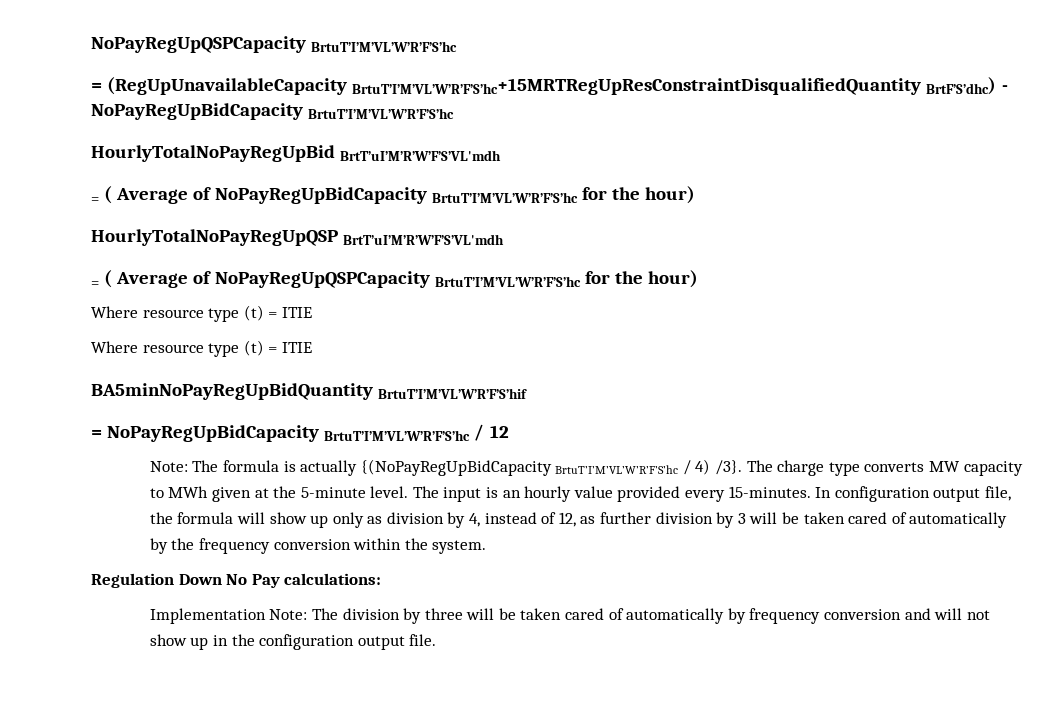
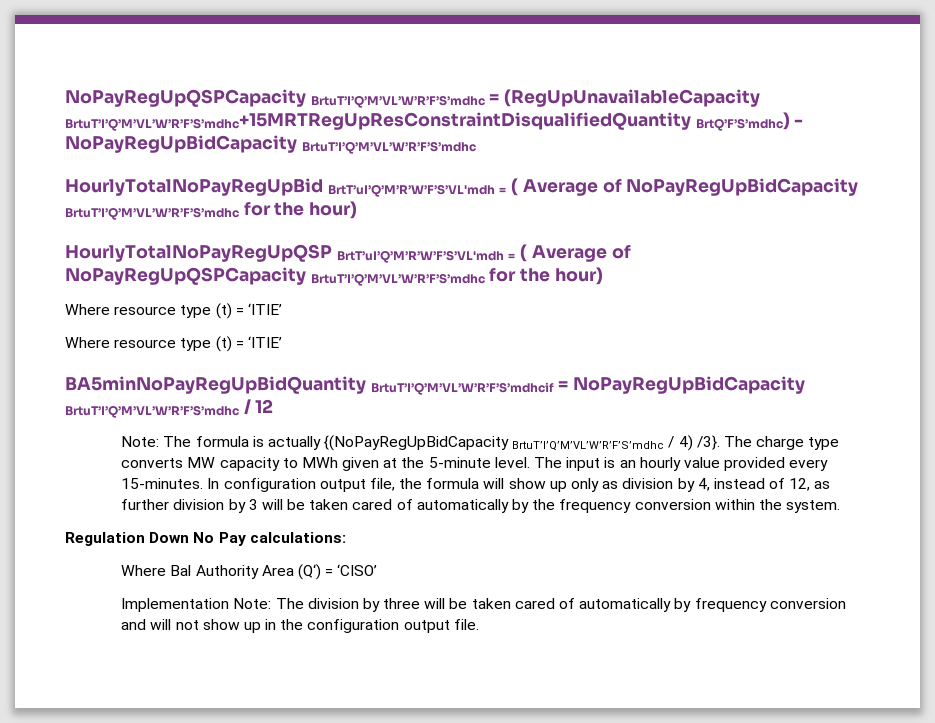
[91,36,458,53] NoPayRegUpQSPCapacity BrtuT’I’M’VL’W’R’F’S’hc // -> [65,89,485,108] NoPayRegUpQSPCapacity BrtuT’I’Q’M’VL’W’R’F’S’mdhc
[352,77,997,95] BrtuT’I’M’VL’W’R’F’S’hc+15MRTRegUpResConstraintDisqualifiedQuantity BrtF’S’dhc) -> [65,112,790,131] BrtuT’I’Q’M’VL’W’R’F’S’mdhc+15MRTRegUpResConstraintDisqualifiedQuantity BrtQ’F’S’mdhc)
[308,108,455,119] BrtuT’I’M’VL’W’R’F’S’hc -> [301,141,476,154] BrtuT’I’Q’M’VL’W’R’F’S’mdhc
[340,150,502,161] BrtT’uI’M’R’W’F’S’VL'mdh // -> [327,184,495,197] BrtT’uI’Q’M’R’W’F’S’VL'mdh
[431,192,578,203] BrtuT’I’M’VL’W’R’F’S’hc -> [65,207,239,220] BrtuT’I’Q’M’VL’W’R’F’S’mdhc
[343,234,505,245] BrtT’uI’M’R’W’F’S’VL'mdh // -> [336,250,504,263] BrtT’uI’Q’M’R’W’F’S’VL'mdh
[434,276,581,287] BrtuT’I’M’VL’W’R’F’S’hc -> [310,273,485,286] BrtuT’I’Q’M’VL’W’R’F’S’mdhc
[281,307,312,318] [91,340,312,357] ITIE // Where resource type (t) = ITIE -> [247,303,282,315] [65,336,282,352] ‘ITIE’ // Where resource type (t) = ‘ITIE’
[378,388,528,399] BrtuT’I’M’VL’W’R’F’S’hif // -> [370,382,554,395] BrtuT’I’Q’M’VL’W’R’F’S’mdhcif
[324,430,471,441] BrtuT’I’M’VL’W’R’F’S’hc -> [65,405,239,418] BrtuT’I’Q’M’VL’W’R’F’S’mdhc
[555,465,679,474] BrtuT’I’M’VL’W’R’F’S’hc -> [512,441,665,451] BrtuT’I’Q’M’VL’W’R’F’S’mdhc
(382, 579) none -> [121,564,378,580] // Where Bal Authority Area (Q‘) = ‘CISO’

